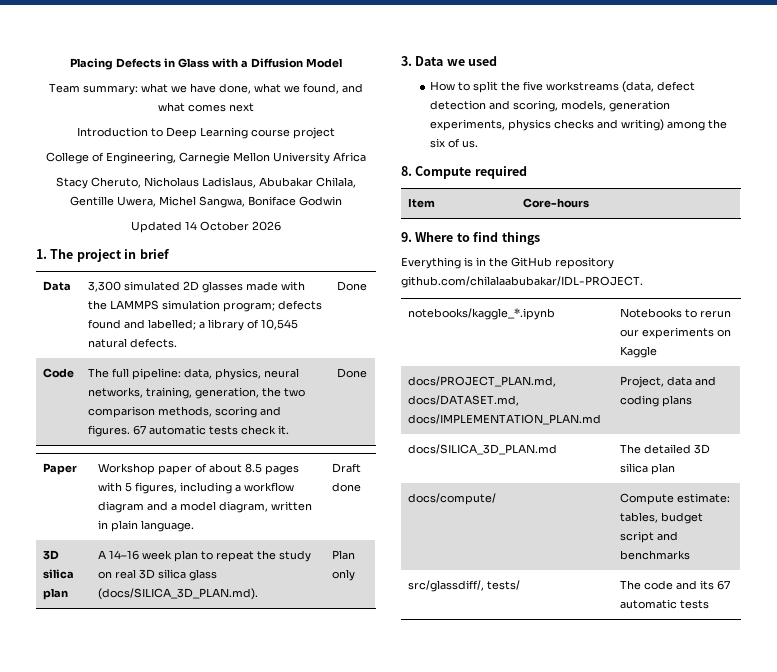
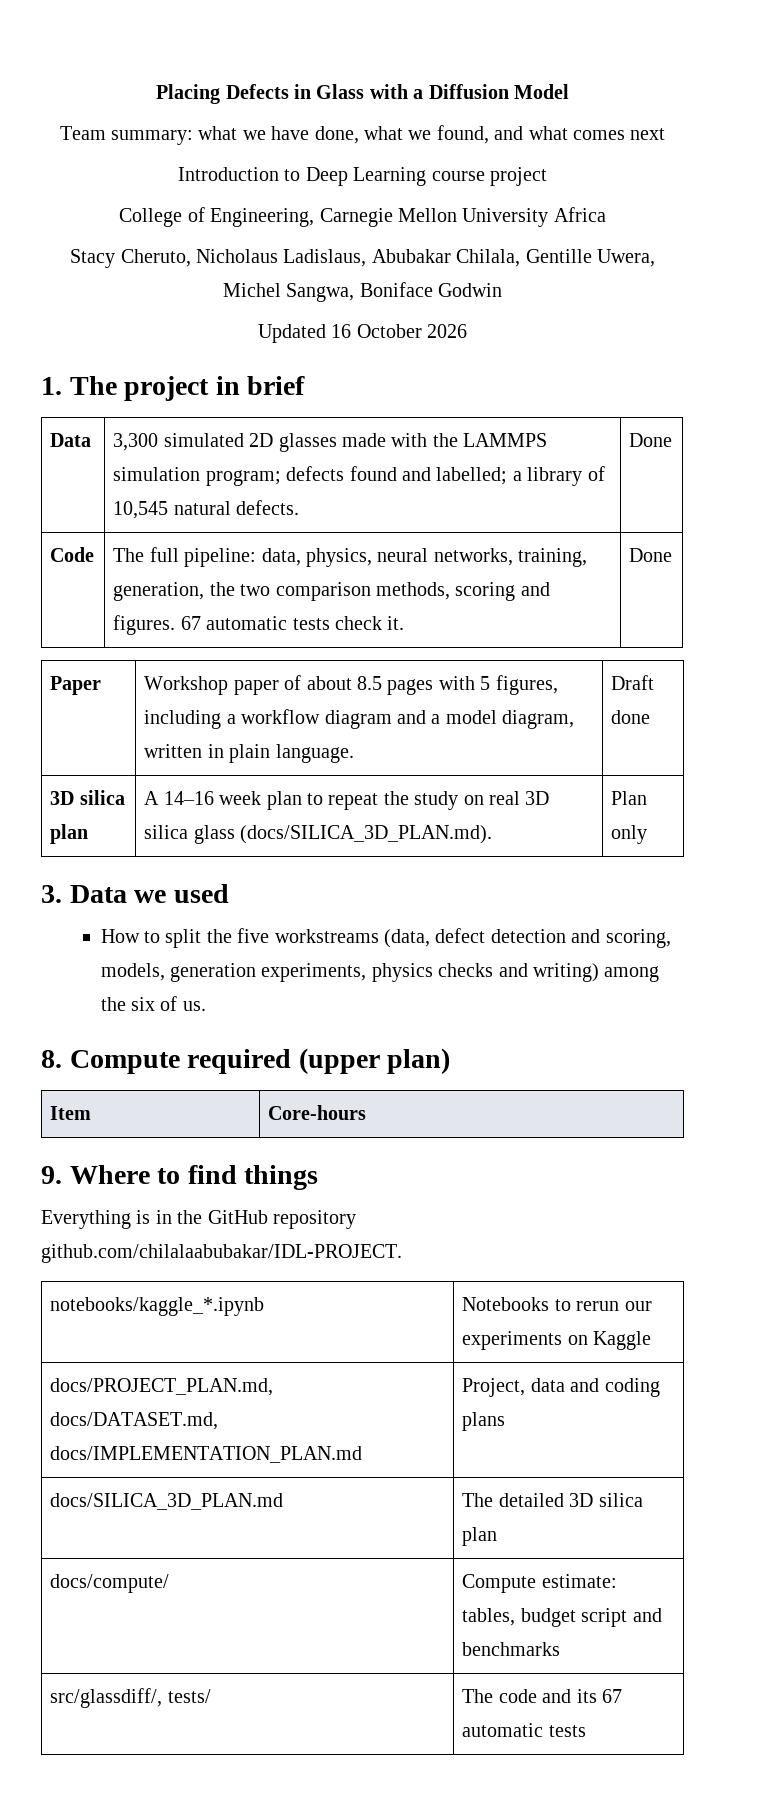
[185,221,197,230] 14 -> [331,324,352,338] 16
(527, 172) none -> [298,1048,451,1074] (upper plan)

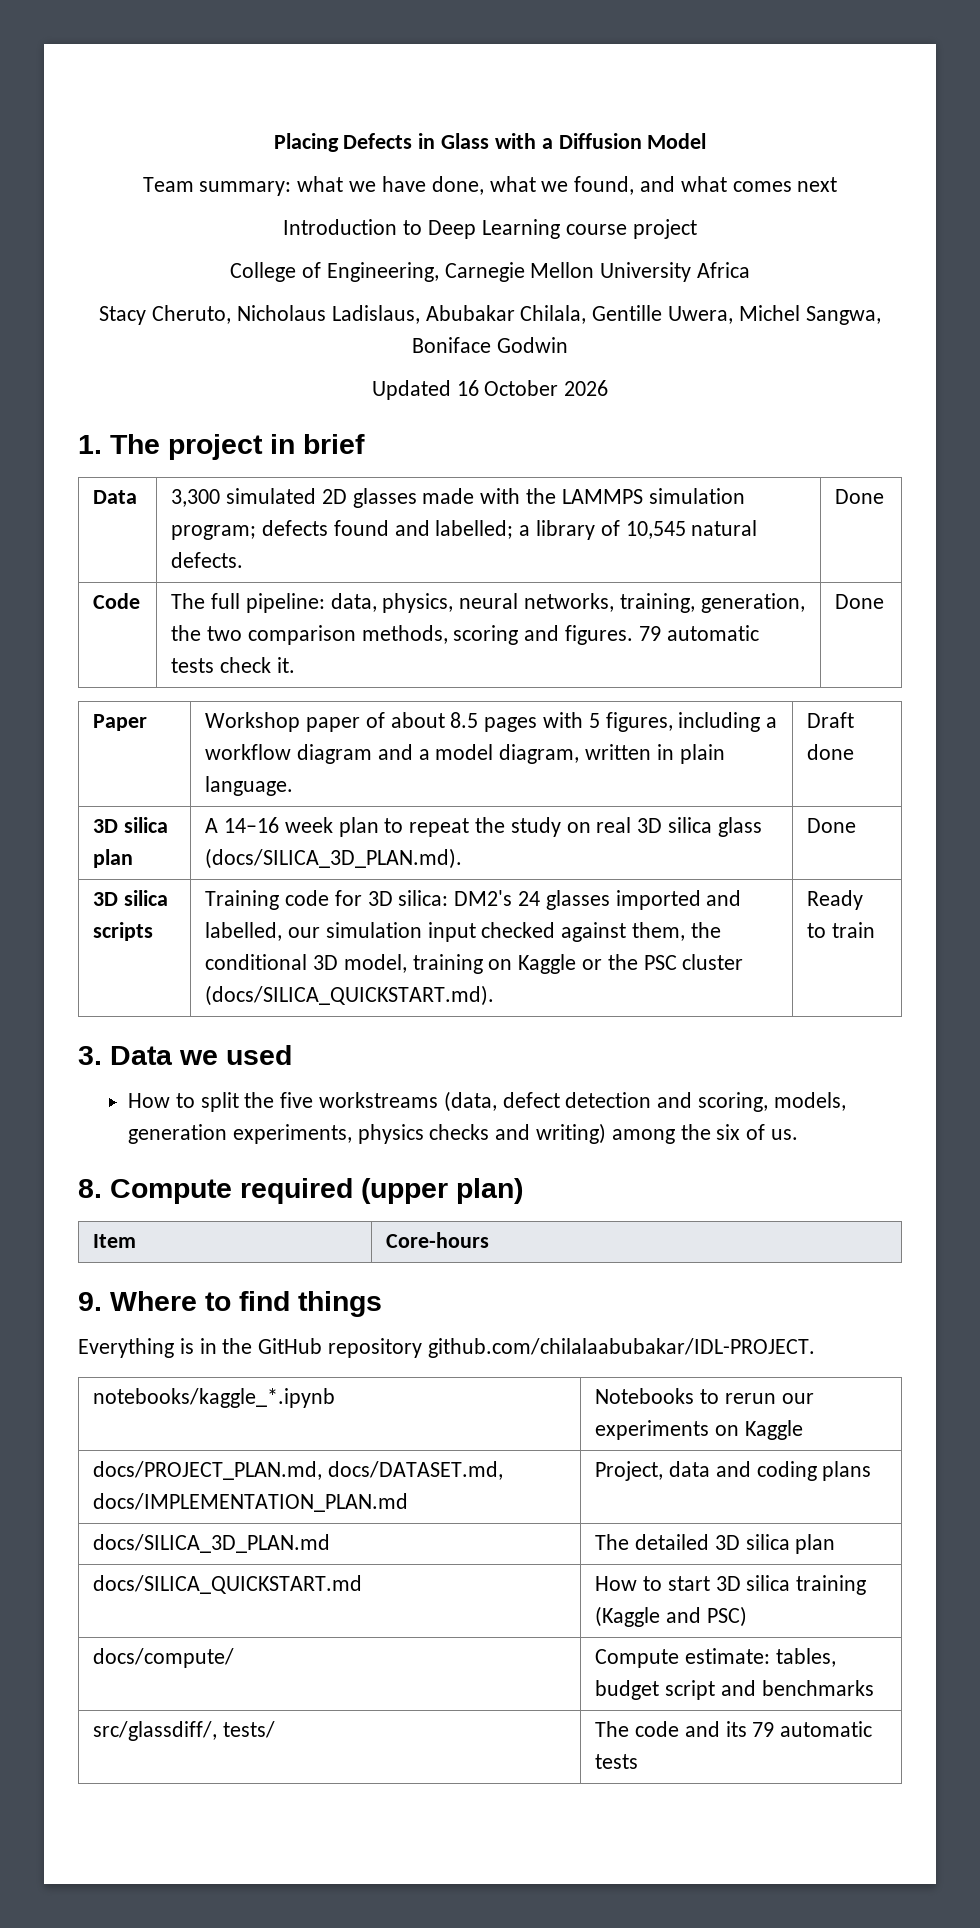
[180,616,201,630] 67 -> [638,626,661,641] 79
[611,791,648,805] [611,825,648,844] Plan only -> [807,818,857,833] [93,890,169,906] [93,922,154,941] [205,890,742,910] [205,922,721,942] [205,954,744,974] [205,985,495,1006] [807,890,864,910] [807,922,876,938] Done // 3D silica scripts | Training code for 3D silica: DM2's 24 glasses imported and labelled, our simulation input checked against them, the conditional 3D model, training on Kaggle or the PSC cluster (docs/SILICA_QUICKSTART.md). | Ready to train
(498, 1536) none -> [93,1575,363,1594] [595,1575,867,1595] [595,1606,747,1627] // docs/SILICA_QUICKSTART.md | How to start 3D silica training (Kaggle and PSC)
[602,1689,623,1703] 67 -> [752,1722,775,1737] 79

